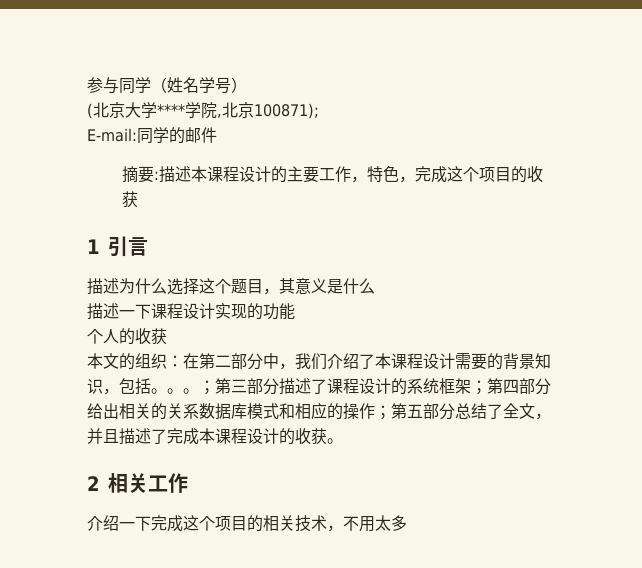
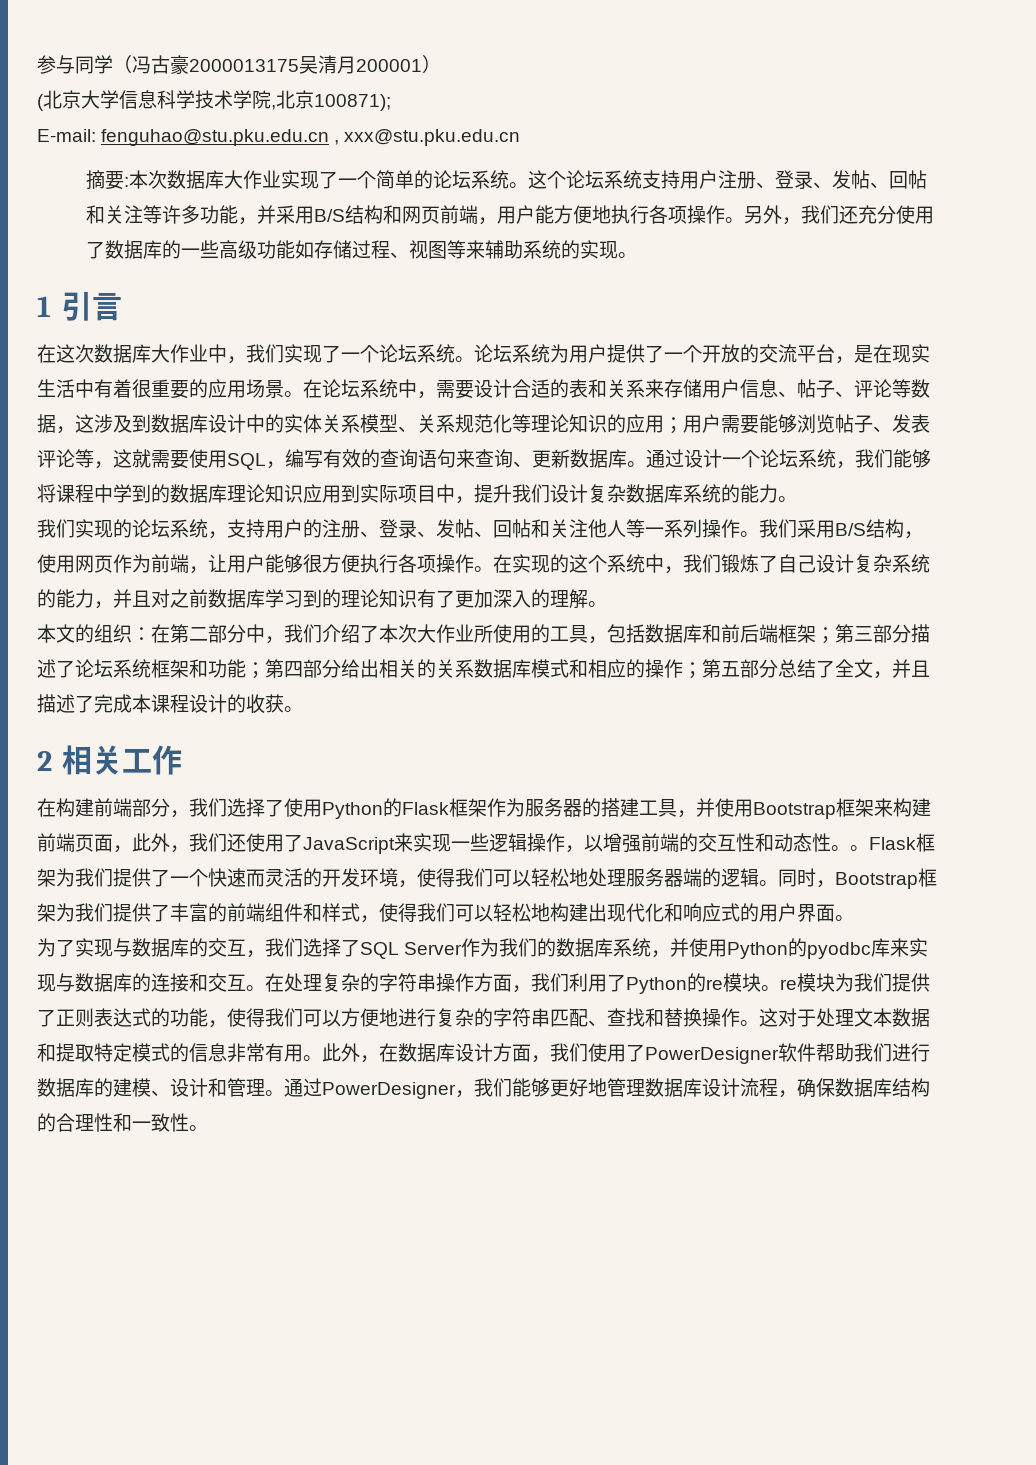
[167,77,231,94] 姓名学号 -> [132,55,422,74] 冯古豪2000013175吴清月200001
[157,104,185,116] **** -> [119,90,233,109] 信息科学技术
[137,127,217,144] 同学的邮件 -> [101,129,521,146] fenguhao@stu.pku.edu.cn , xxx@stu.pku.edu.cn
[159,166,544,183] [122,191,139,208] [87,236,148,257] [87,278,375,295] [87,303,295,320] [87,328,167,345] 描述本课程设计的主要工作，特色，完成这个项目的收获 // 1引言 // 描述为什么选择这个题目，其意义是什么 // 描述一下课程设计实现的功能 // 个人的收获 -> [129,170,928,189] [86,205,935,225] [86,240,638,259] [37,291,122,321] [37,344,930,364] [37,379,930,399] [37,414,930,434] [37,449,931,470] [37,484,797,504] [37,519,923,539] [37,554,930,574] [37,589,607,609] 本次数据库大作业实现了一个简单的论坛系统。这个论坛系统支持用户注册、登录、发帖、回帖和关注等许多功能，并采用B/S结构和网页前端，用户能方便地执行各项操作。另外，我们还充分使用了数据库的一些高级功能如存储过程、视图等来辅助系统的实现。 // 1引言 // 在这次数据库大作业中，我们实现了一个论坛系统。论坛系统为用户提供了一个开放的交流平台，是在现实生活中有着很重要的应用场景。在论坛系统中，需要设计合适的表和关系来存储用户信息、帖子、评论等数据，这涉及到数据库设计中的实体关系模型、关系规范化等理论知识的应用；用户需要能够浏览帖子、发表评论等，这就需要使用SQL，编写有效的查询语句来查询、更新数据库。通过设计一个论坛系统，我们能够将课程中学到的数据库理论知识应用到实际项目中，提升我们设计复杂数据库系统的能力。 // 我们实现的论坛系统，支持用户的注册、登录、发帖、回帖和关注他人等一系列操作。我们采用B/S结构，使用网页作为前端，让用户能够很方便执行各项操作。在实现的这个系统中，我们锻炼了自己设计复杂系统的能力，并且对之前数据库学习到的理论知识有了更加深入的理解。
[391,353,551,370] [87,378,199,395] 课程设计需要的背景知识，包括。。。 -> [398,624,816,644] 次大作业所使用的工具，包括数据库和前后端框架
[327,378,407,395] 课程设计的 -> [75,659,113,678] 论坛
(471, 386) none -> [189,659,246,678] 和功能
[87,515,407,532] 介绍一下完成这个项目的相关技术，不用太多 -> [37,798,931,819] [37,833,935,854] [37,868,937,889] [37,903,854,923] [37,938,929,959] [37,973,930,994] [37,1008,930,1028] [37,1043,930,1064] [37,1078,930,1099] [37,1113,208,1132] 在构建前端部分，我们选择了使用Python的Flask框架作为服务器的搭建工具，并使用Bootstrap框架来构建前端页面，此外，我们还使用了JavaScript来实现一些逻辑操作，以增强前端的交互性和动态性。。Flask框架为我们提供了一个快速而灵活的开发环境，使得我们可以轻松地处理服务器端的逻辑。同时，Bootstrap框架为我们提供了丰富的前端组件和样式，使得我们可以轻松地构建出现代化和响应式的用户界面。 // 为了实现与数据库的交互，我们选择了SQL Server作为我们的数据库系统，并使用Python的pyodbc库来实现与数据库的连接和交互。在处理复杂的字符串操作方面，我们利用了Python的re模块。re模块为我们提供了正则表达式的功能，使得我们可以方便地进行复杂的字符串匹配、查找和替换操作。这对于处理文本数据和提取特定模式的信息非常有用。此外，在数据库设计方面，我们使用了PowerDesigner软件帮助我们进行数据库的建模、设计和管理。通过PowerDesigner，我们能够更好地管理数据库设计流程，确保数据库结构的合理性和一致性。

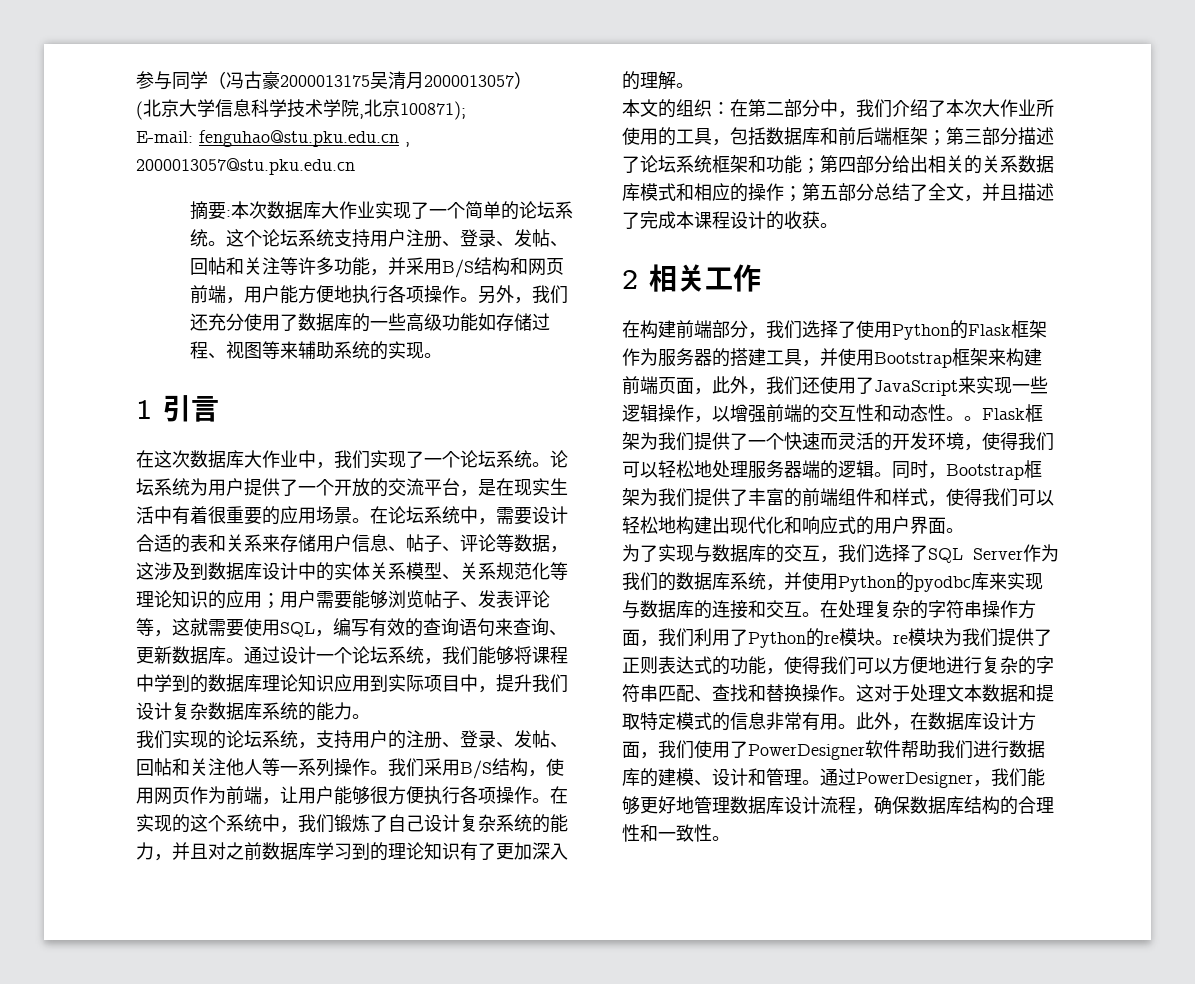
[356,59,422,72] 200001 -> [424,75,514,87] 2000013057
[344,129,521,146] xxx@stu.pku.edu.cn -> [136,158,355,175] 2000013057@stu.pku.edu.cn

